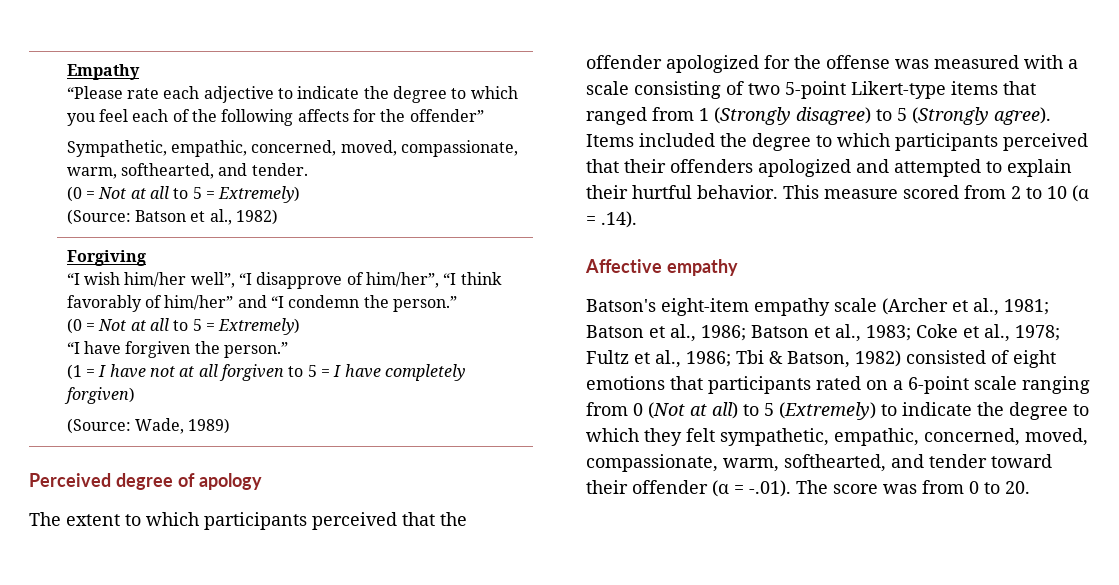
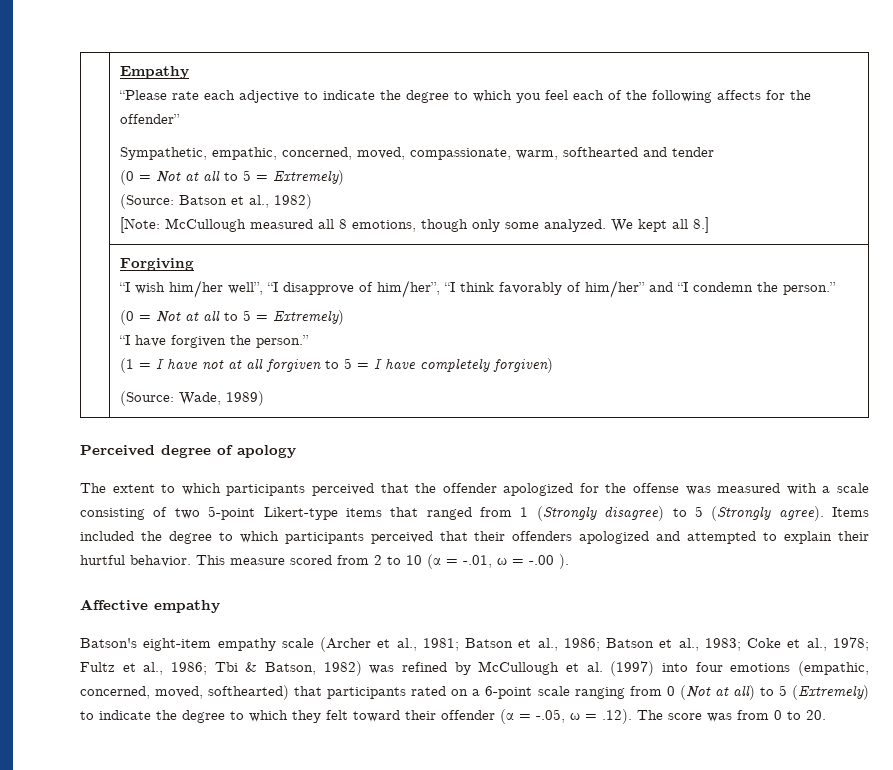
[121,163,308,179] softhearted, and tender. -> [562,147,714,157] softhearted and tender
(278, 217) none -> [119,217,709,233] // [Note: McCullough measured all 8 emotions, though only some analyzed. We kept all 8.]
[601,211,637,228] .14). -> [463,554,569,569] -.01, ω = -.00 ).
[906,350,1056,368] [586,376,665,390] consisted of eight emotions -> [369,661,869,676] [80,685,290,700] was refined by McCullough et al. (1997) into four emotions (empathic, concerned, moved, softhearted)
[720,428,1088,446] [586,454,987,472] sympathetic, empathic, concerned, moved, compassionate, warm, softhearted, and tender -> (348, 715) none
[749,480,791,497] -.01). -> [536,709,632,724] -.05, ω = .12).

